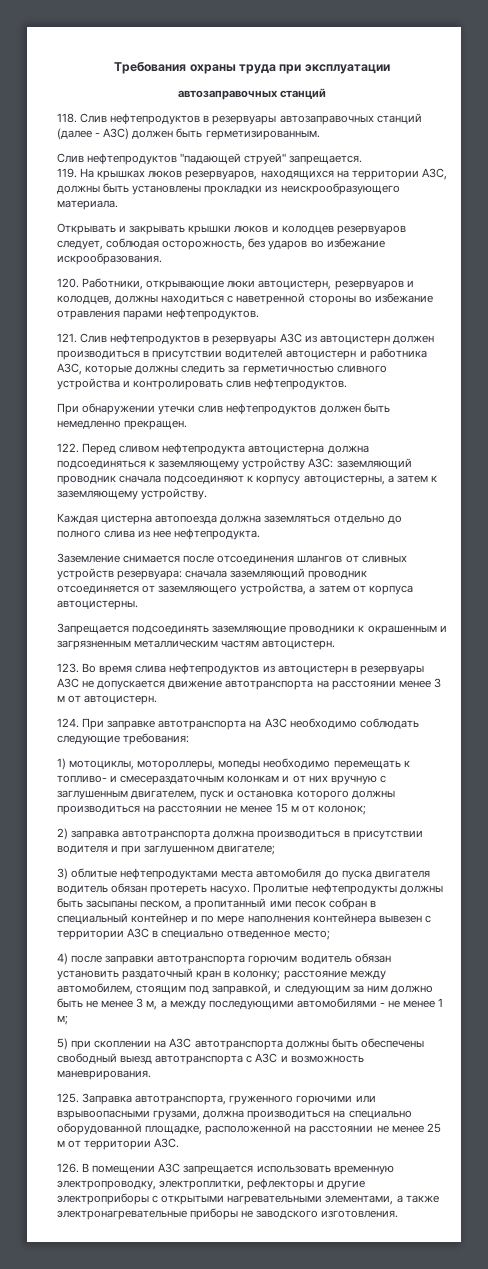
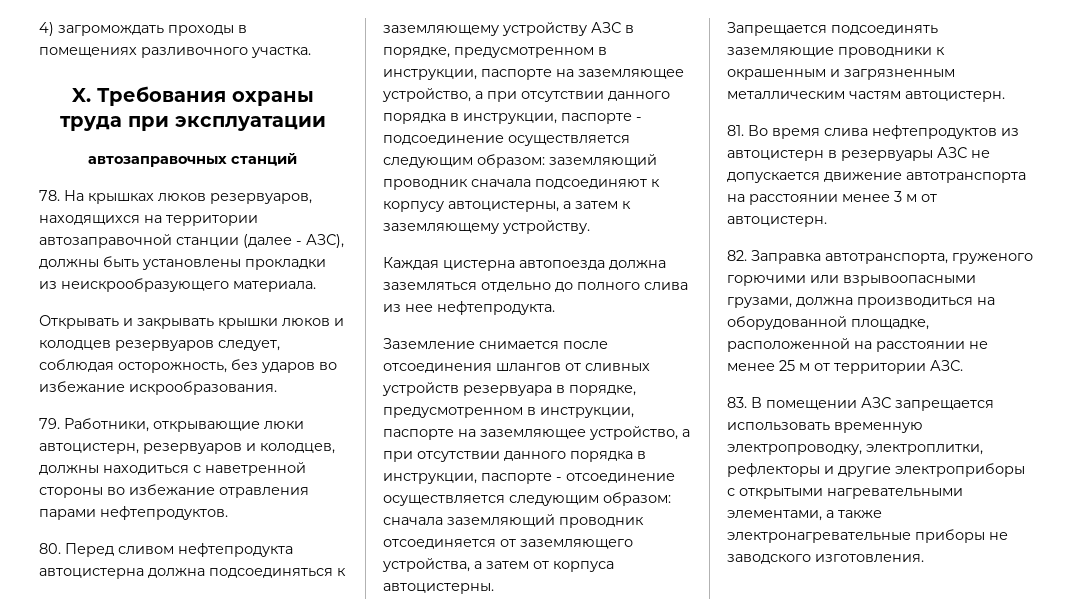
(114, 67) none -> [39,22,247,36] [39,47,311,58] [71,88,91,102] 4) загромождать проходы в помещениях разливочного участка. // X.
[57,113,422,125] [57,128,320,140] [57,153,363,165] [57,168,77,178] 118. Слив нефтепродуктов в резервуары автозаправочных станций (далее - АЗС) должен быть герметизированным. // Слив нефтепродуктов "падающей струей" запрещается. // 119. -> [39,190,60,201] 78.
[421,168,447,180] АЗС, -> [39,234,344,248] автозаправочной станции (далее - АЗС),
[57,278,79,288] 120. -> [39,418,60,429] 79.
[57,333,434,345] [57,348,427,360] [57,363,387,375] [57,378,348,390] [57,403,390,415] [57,420,188,430] [57,443,79,453] 121. Слив нефтепродуктов в резервуары АЗС из автоцистерн должен производиться в присутствии водителей автоцистерн и работника АЗС, которые должны следить за герметичностью сливного устройства и контролировать слив нефтепродуктов. // При обнаружении утечки слив нефтепродуктов должен быть немедленно прекращен. // 122. -> [39,543,61,554] 80.
[308,458,334,468] АЗС: -> [591,22,634,33] [383,47,607,58] [383,69,684,80] [382,88,670,102] [383,113,642,124] [383,135,630,146] [383,154,545,168] АЗС в порядке, предусмотренном в инструкции, паспорте на заземляющее устройство, а при отсутствии данного порядка в инструкции, паспорте - подсоединение осуществляется следующим образом:
[117,570,183,580] резервуара: -> [463,385,636,396] [383,407,634,418] [383,426,690,440] [383,451,646,462] [383,473,675,484] [383,492,671,506] резервуара в порядке, предусмотренном в инструкции, паспорте на заземляющее устройство, а при отсутствии данного порядка в инструкции, паспорте - отсоединение осуществляется следующим образом:
[57,663,79,673] 123. -> [727,125,744,136] 81.
[57,718,419,730] [57,733,190,745] [57,758,410,770] [57,775,386,785] [57,790,395,800] [57,803,366,815] [57,828,423,840] [57,845,276,855] [57,868,430,880] [57,883,443,895] [57,898,376,910] [57,913,431,925] [57,928,330,940] [57,953,391,965] [57,968,386,980] [57,983,433,995] [57,998,444,1010] [57,1015,68,1025] [57,1038,424,1050] [57,1053,364,1065] [57,1070,151,1080] [57,1093,79,1103] 124. При заправке автотранспорта на АЗС необходимо соблюдать следующие требования: // 1) мотоциклы, мотороллеры, мопеды необходимо перемещать к топливо- и смесераздаточным колонкам и от них вручную с заглушенным двигателем, пуск и остановка которого должны производиться на расстоянии не менее 15 м от колонок; // 2) заправка автотранспорта должна производиться в присутствии водителя и при заглушенном двигателе; // 3) облитые нефтепродуктами места автомобиля до пуска двигателя водитель обязан протереть насухо. Пролитые нефтепродукты должны быть засыпаны песком, а пропитанный ими песок собран в специальный контейнер и по мере наполнения контейнера вывезен с территории АЗС в специально отведенное место; // 4) после заправки автотранспорта горючим водитель обязан установить раздаточный кран в колонку; расстояние между автомобилем, стоящим под заправкой, и следующим за ним должно быть не менее 3 м, а между последующими автомобилями - не менее 1 м; // 5) при скоплении на АЗС автотранспорта должны быть обеспечены свободный выезд автотранспорта с АЗС и возможность маневрирования. // 125. -> [727,250,747,261] 82.
[229,1095,294,1105] груженного -> [952,253,1033,264] груженого
[348,1110,412,1119] специально -> (995, 301) none
[57,1163,79,1173] 126. -> [727,397,747,408] 83.

